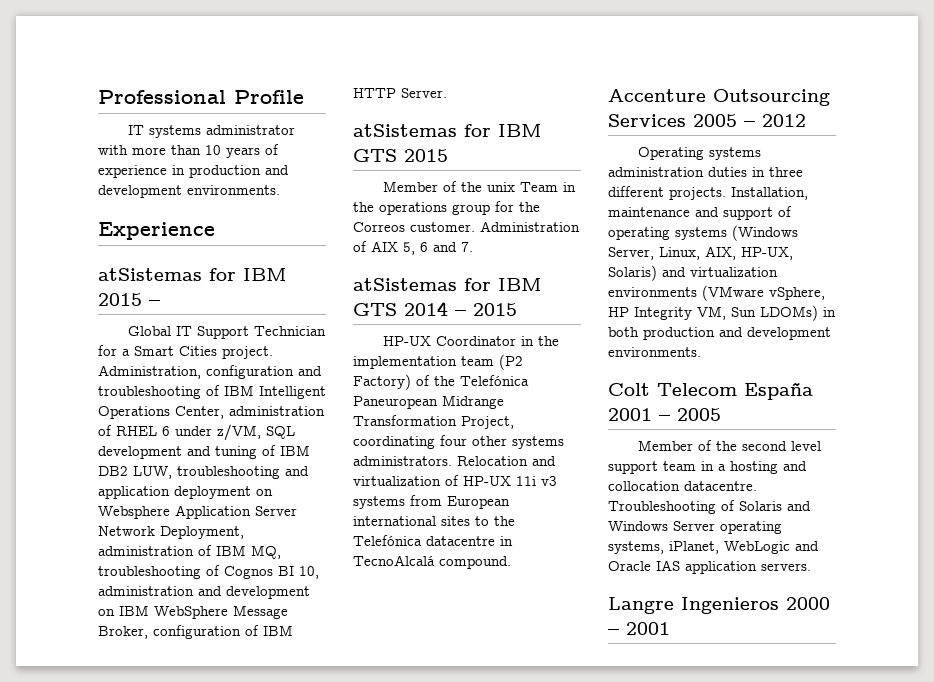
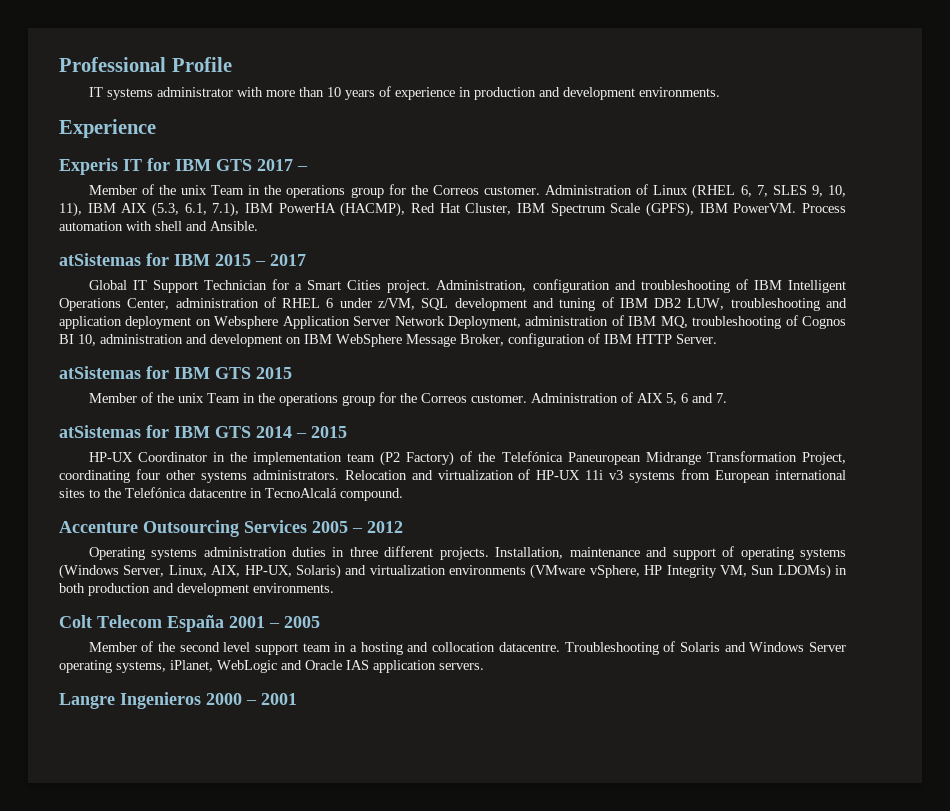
(215, 231) none -> [59,158,308,175] [88,184,846,199] [59,202,846,217] [59,221,258,231] // Experis IT for IBM GTS 2017 – // Member of the unix Team in the operations group for the Correos customer. Administration of Linux (RHEL 6, 7, SLES 9, 10, 11), IBM AIX (5.3, 6.1, 7.1), IBM PowerHA (HACMP), Red Hat Cluster, IBM Spectrum Scale (GPFS), IBM PowerVM. Process automation with shell and Ansible.
(160, 303) none -> [270,254,306,266] 2017

